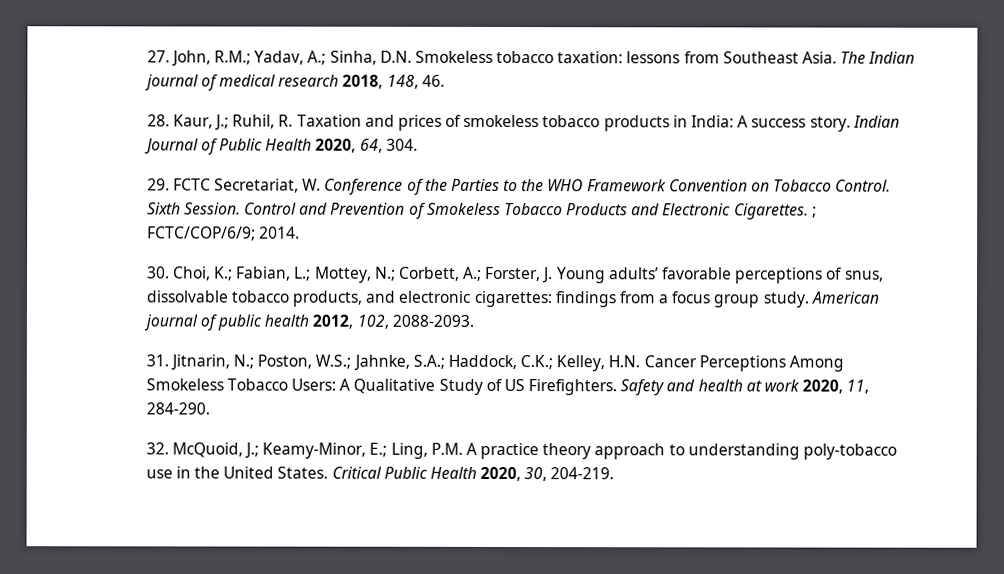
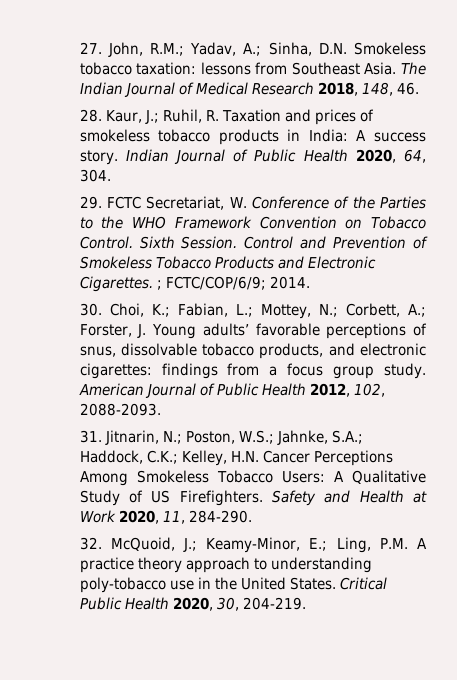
[144,74,340,91] journal of medical research -> [123,82,314,97] Journal of Medical Research
[143,314,310,331] journal of public health -> [144,383,306,398] Journal of Public Health
[697,379,800,392] health at work -> [359,490,427,503] [79,510,116,523] Health at Work

